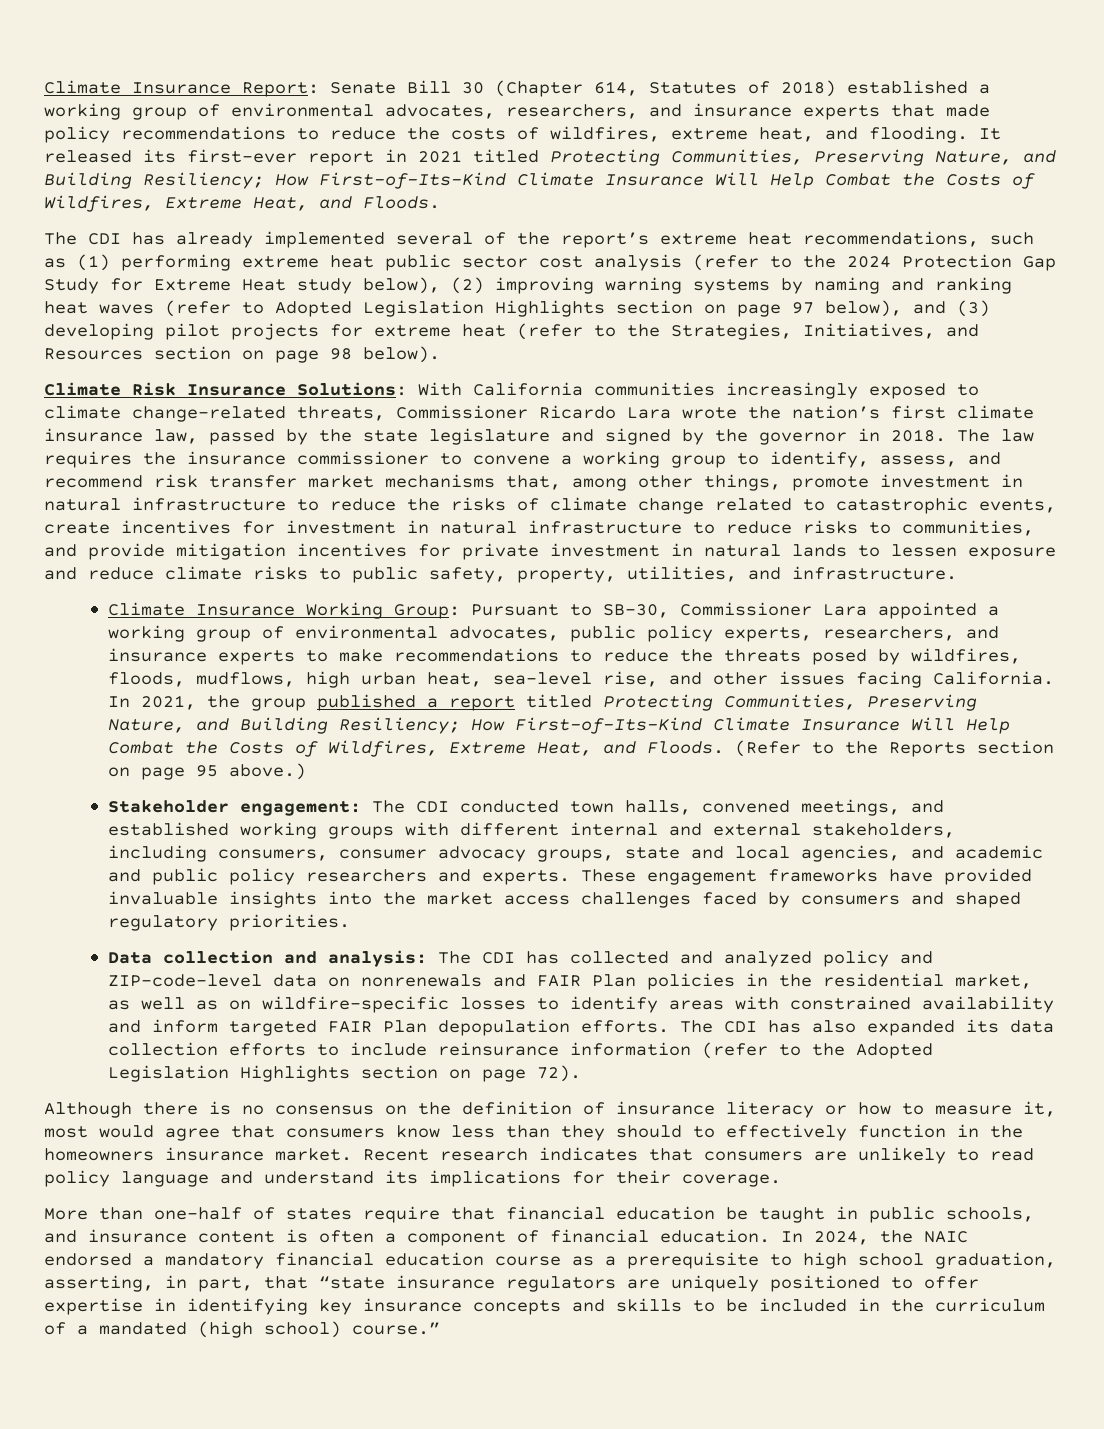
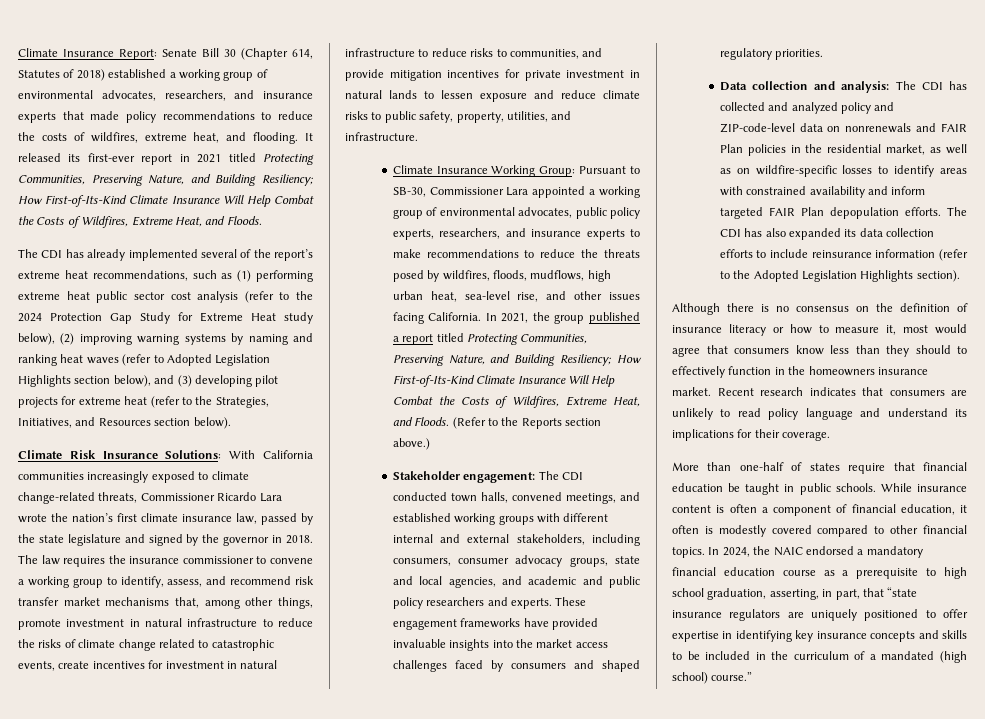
[704,302,814,317] on page 97 -> (111, 380) none
[242,348,352,363] on page 98 -> (191, 422) none
[107,765,218,780] on page 95 -> (602, 422) none
[360,1065,581,1082] section on page 72). -> [916,270,960,282] section).
[946,1207,1034,1222] [44,1230,77,1243] schools, and -> [835,483,912,492] schools. While
[660,1229,770,1243] education. -> [900,504,967,515] [672,525,967,537] [672,547,705,558] education, it often is modestly covered compared to other financial topics.

